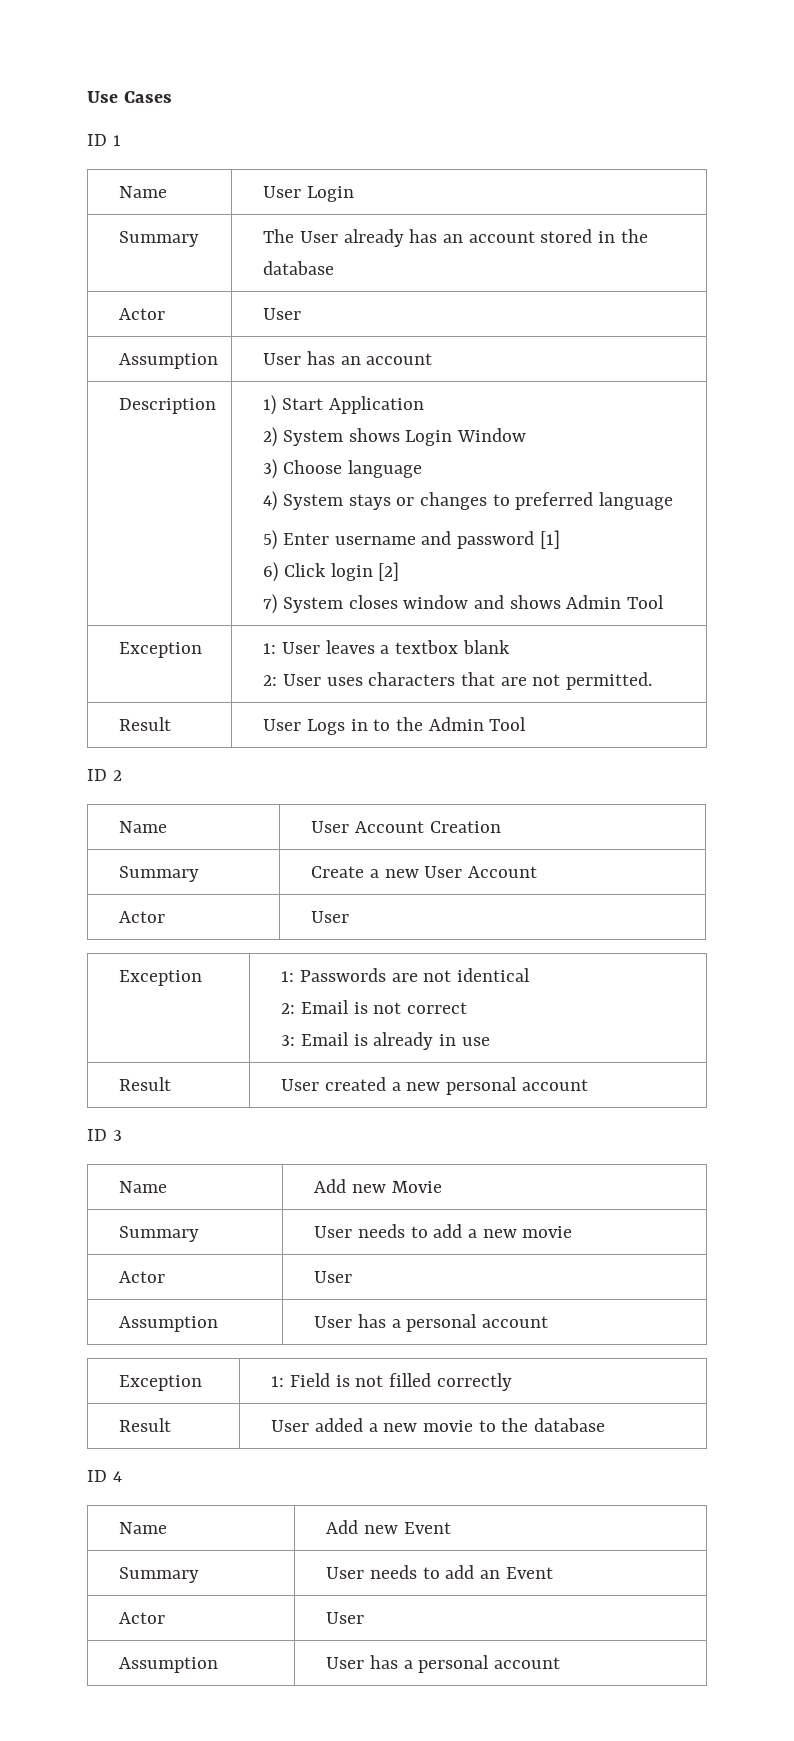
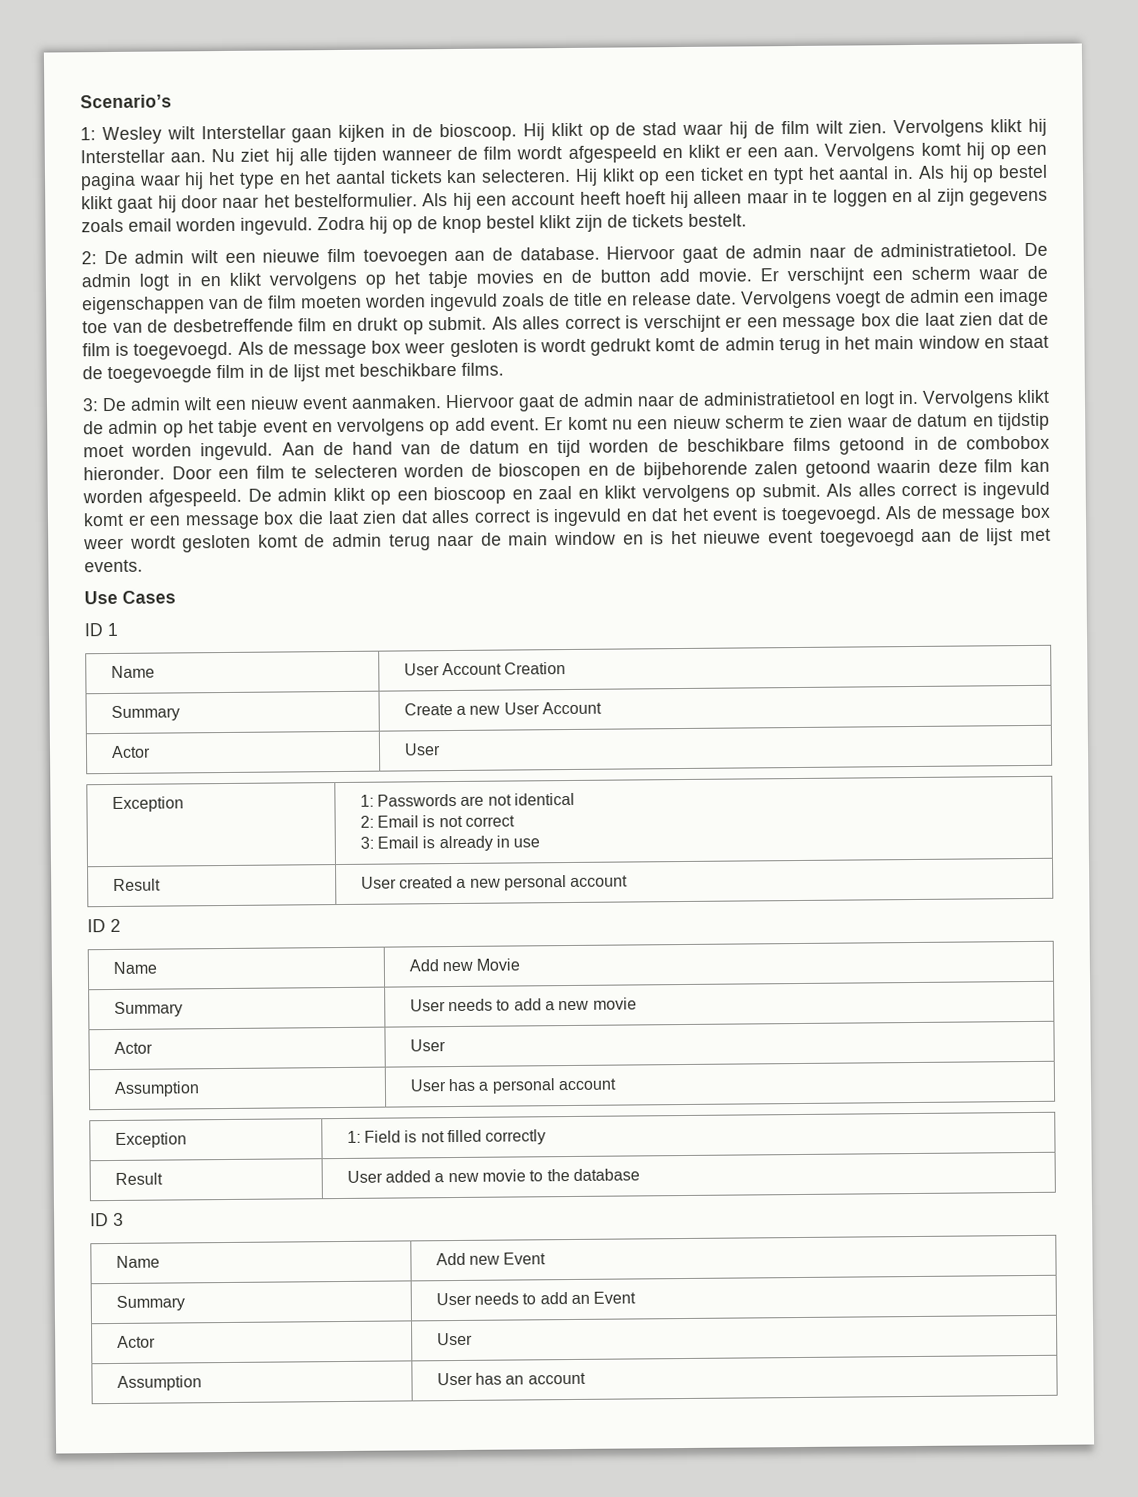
[87,91,172,103] [87,134,121,146] [119,186,168,198] [263,186,354,202] [119,231,200,247] [263,229,648,247] [263,261,335,275] [119,308,166,320] [263,308,302,320] [119,353,219,369] [263,351,433,365] [119,398,217,414] [263,395,424,415] [263,427,526,447] [263,459,422,479] [263,491,673,511] [263,530,560,550] [263,562,400,582] [263,594,664,614] [119,642,203,658] [263,640,510,654] [263,672,652,690] [119,717,172,731] [263,717,527,735] [87,769,122,781] Use Cases // ID 1 // Name | User Login // Summary | The User already has an account stored in the database // Actor | User // Assumption | User has an account // Description | 1) Start Application // 2) System shows Login Window // 3) Choose language // 4) System stays or changes to preferred language // 5) Enter username and password [1] // 6) Click login [2] // 7) System closes window and shows Admin Tool // Exception | 1: User leaves a textbox blank // 2: User uses characters that are not permitted. // Result | User Logs in to the Admin Tool // ID 2 -> [80,94,172,109] [80,118,1047,145] [80,142,1047,166] [80,164,1049,191] [81,188,1049,213] [81,213,747,235] [81,242,1048,266] [81,265,1048,291] [82,288,1049,315] [82,311,1049,335] [82,335,1049,360] [82,362,504,384] [82,389,1050,412] [83,412,1051,438] [83,435,1050,461] [83,458,1050,481] [82,481,1051,507] [83,504,1052,530] [83,528,1052,553] [84,559,143,573] [84,590,176,605] [84,622,119,637] Scenario’s // 1: Wesley wilt Interstellar gaan kijken in de bioscoop. Hij klikt op de stad waar hij de film wilt zien. Vervolgens klikt hij Interstellar aan. Nu ziet hij alle tijden wanneer de film wordt afgespeeld en klikt er een aan. Vervolgens komt hij op een pagina waar hij het type en het aantal tickets kan selecteren. Hij klikt op een ticket en typt het aantal in. Als hij op bestel klikt gaat hij door naar het bestelformulier. Als hij een account heeft hoeft hij alleen maar in te loggen en al zijn gegevens zoals email worden ingevuld. Zodra hij op de knop bestel klikt zijn de tickets bestelt. // 2: De admin wilt een nieuwe film toevoegen aan de database. Hiervoor gaat de admin naar de administratietool. De admin logt in en klikt vervolgens op het tabje movies en de button add movie. Er verschijnt een scherm waar de eigenschappen van de film moeten worden ingevuld zoals de title en release date. Vervolgens voegt de admin een image toe van de desbetreffende film en drukt op submit. Als alles correct is verschijnt er een message box die laat zien dat de film is toegevoegd. Als de message box weer gesloten is wordt gedrukt komt de admin terug in het main window en staat de toegevoegde film in de lijst met beschikbare films. // 3: De admin wilt een nieuw event aanmaken. Hiervoor gaat de admin naar de administratietool en logt in. Vervolgens klikt de admin op het tabje event en vervolgens op add event. Er komt nu een nieuw scherm te zien waar de datum en tijdstip moet worden ingevuld. Aan de hand van de datum en tijd worden de beschikbare films getoond in de combobox hieronder. Door een film te selecteren worden de bioscopen en de bijbehorende zalen getoond waarin deze film kan worden afgespeeld. De admin klikt op een bioscoop en zaal en klikt vervolgens op submit. Als alles correct is ingevuld komt er een message box die laat zien dat alles correct is ingevuld en dat het event is toegevoegd. Als de message box weer wordt gesloten komt de admin terug naar de main window en is het nieuwe event toegevoegd aan de lijst met events. // Use Cases // ID 1
[112,1130,122,1141] 3 -> [110,918,121,933] 2
[112,1471,122,1482] 4 -> [113,1212,124,1226] 3
[403,1655,490,1673] a personal -> [505,1375,525,1385] an

